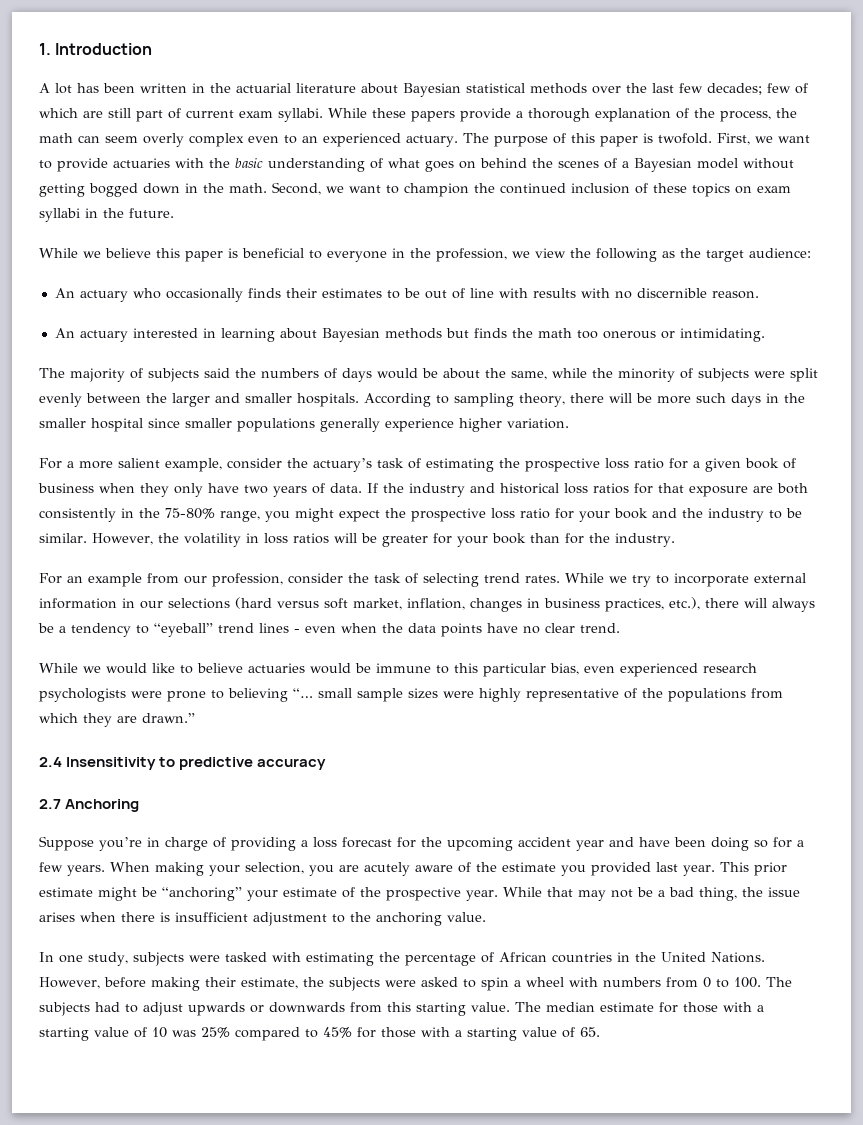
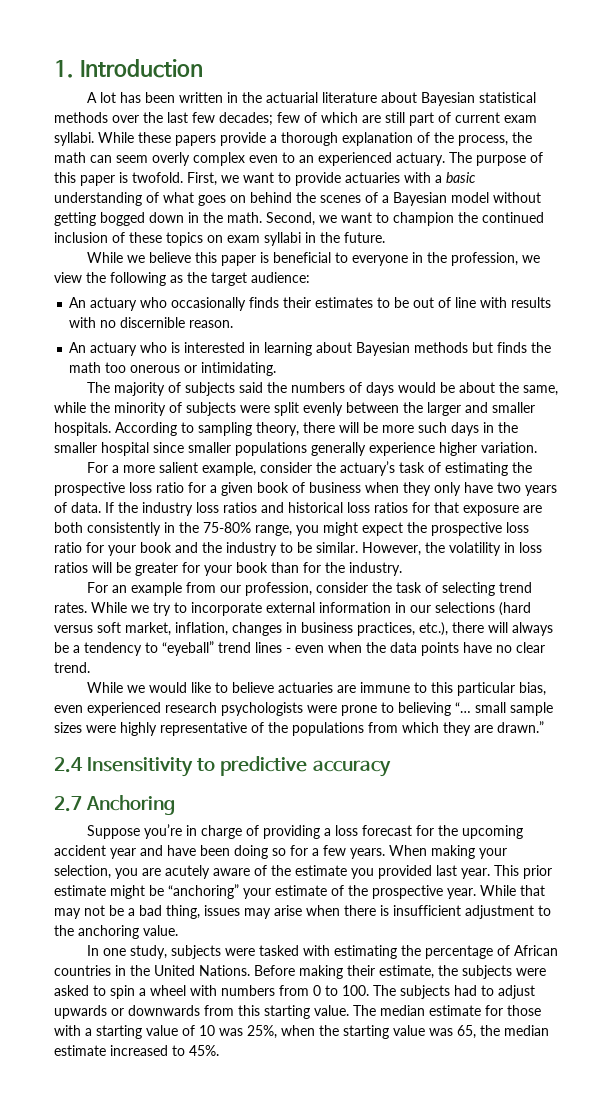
[209,158,230,168] the -> [435,175,442,183] a
(128, 336) none -> [140,342,181,353] who is
(465, 490) none -> [196,502,257,513] loss ratios
[310,663,371,674] would be -> [336,685,356,693] are
[742,887,800,897] [39,912,75,922] the issue arises -> [204,905,302,919] issues may arise
[39,977,146,989] However, before -> [254,965,295,976] Before
[201,1027,600,1041] 25% compared to 45% for those with a starting value of 65. -> [247,1025,549,1039] [54,1045,219,1056] 25%, when the starting value was 65, the median estimate increased to 45%.

